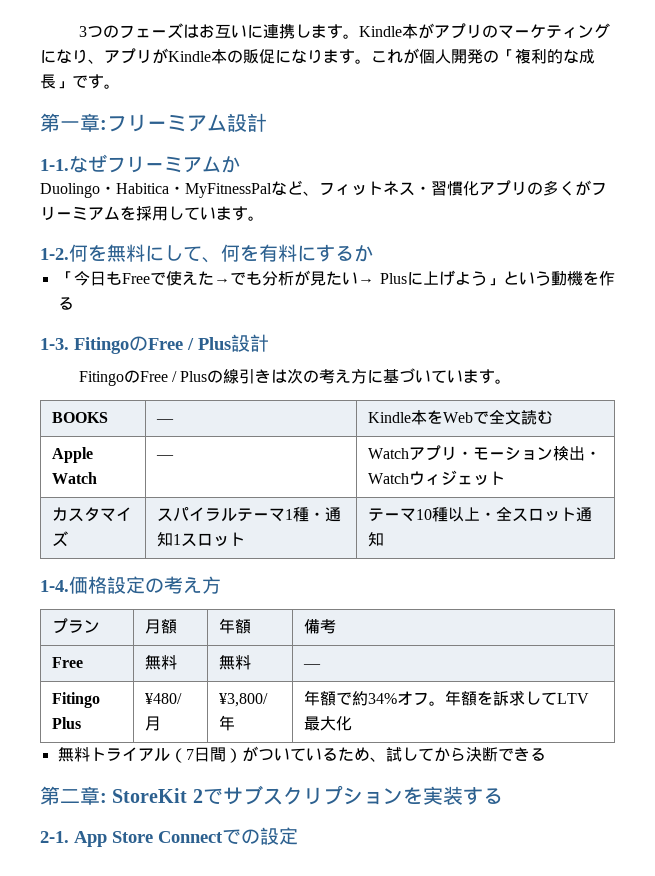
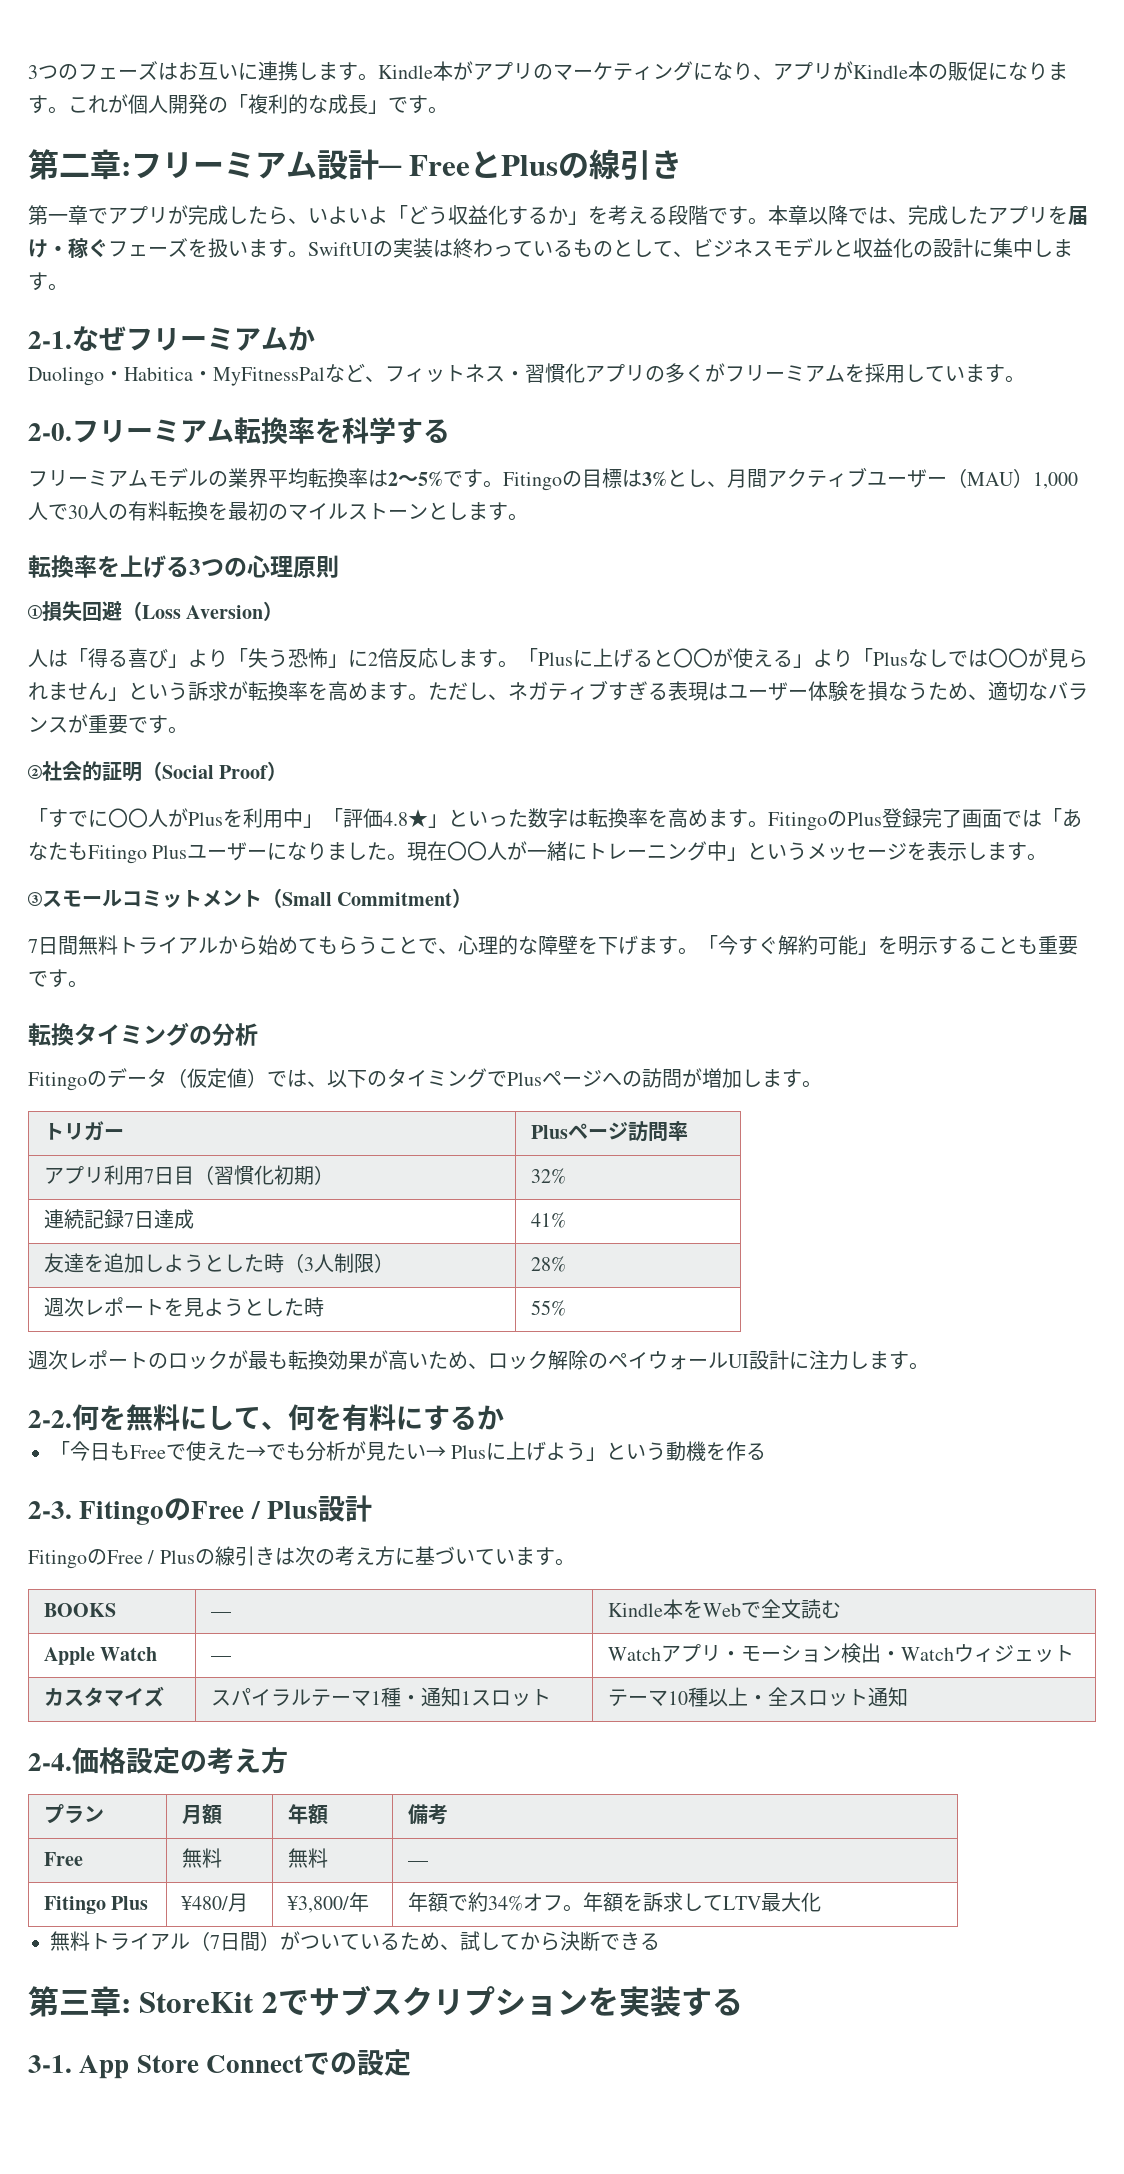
[60,121,80,130] 一 -> [59,153,90,177] 二
[40,159,69,171] // 1-1. -> [378,149,683,180] [28,205,1088,225] [28,238,1073,258] [28,272,68,291] [28,331,72,349] ─ FreeとPlusの線引き // 第一章でアプリが完成したら、いよいよ「どう収益化するか」を考える段階です。本章以降では、完成したアプリを届け・稼ぐフェーズを扱います。SwiftUIの実装は終わっているものとして、ビジネスモデルと収益化の設計に集中します。 // 2-1.
[40,248,69,260] 1-2. -> [28,417,450,445] [28,467,1078,491] [28,501,528,521] [28,555,339,578] [28,601,284,621] [28,648,1088,668] [28,680,1088,702] [28,714,188,734] [28,761,288,782] [28,808,1082,831] [28,841,1048,864] [28,888,473,908] [28,935,1078,955] [28,969,88,988] [28,1022,258,1046] [28,1068,822,1091] [43,1121,124,1141] [530,1121,688,1142] [43,1165,334,1185] [530,1168,566,1184] [43,1209,194,1229] [530,1212,566,1228] [43,1253,394,1273] [530,1256,566,1272] [43,1297,324,1317] [530,1300,566,1316] [28,1350,929,1370] [28,1410,72,1428] 2-0.フリーミアム転換率を科学する // フリーミアムモデルの業界平均転換率は2〜5%です。Fitingoの目標は3%とし、月間アクティブユーザー（MAU）1,000人で30人の有料転換を最初のマイルストーンとします。 // 転換率を上げる3つの心理原則 // ①損失回避（Loss Aversion） // 人は「得る喜び」より「失う恐怖」に2倍反応します。「Plusに上げると〇〇が使える」より「Plusなしでは〇〇が見られません」という訴求が転換率を高めます。ただし、ネガティブすぎる表現はユーザー体験を損なうため、適切なバランスが重要です。 // ②社会的証明（Social Proof） // 「すでに〇〇人がPlusを利用中」「評価4.8★」といった数字は転換率を高めます。FitingoのPlus登録完了画面では「あなたもFitingo Plusユーザーになりました。現在〇〇人が一緒にトレーニング中」というメッセージを表示します。 // ③スモールコミットメント（Small Commitment） // 7日間無料トライアルから始めてもらうことで、心理的な障壁を下げます。「今すぐ解約可能」を明示することも重要です。 // 転換タイミングの分析 // Fitingoのデータ（仮定値）では、以下のタイミングでPlusページへの訪問が増加します。 // トリガー | Plusページ訪問率 // アプリ利用7日目（習慣化初期） | 32% // 連続記録7日達成 | 41% // 友達を追加しようとした時（3人制限） | 28% // 週次レポートを見ようとした時 | 55% // 週次レポートのロックが最も転換効果が高いため、ロック解除のペイウォールUI設計に注力します。 // 2-2.
[40,338,69,350] 1-3. -> [28,1501,72,1519] 2-3.
[40,580,69,592] 1-4. -> [28,1753,72,1771] 2-4.
[60,789,80,803] 二 -> [59,1990,90,2015] 三
[40,831,69,843] 2-1. -> [28,2055,72,2073] 3-1.

